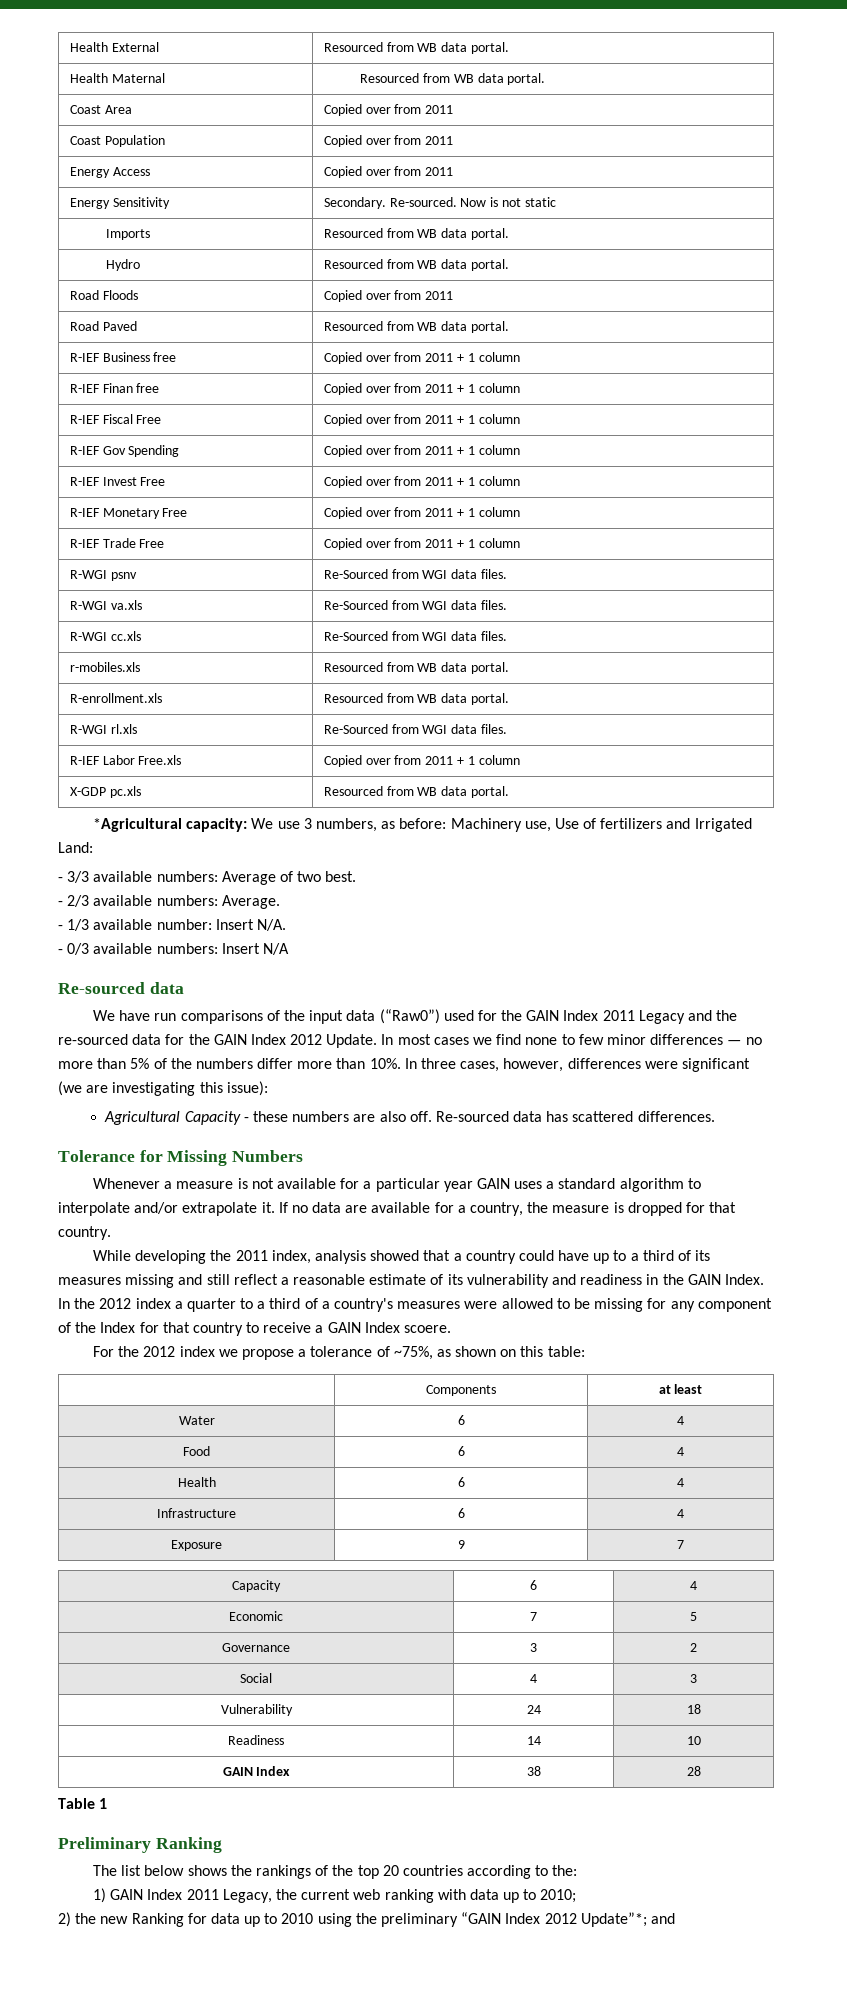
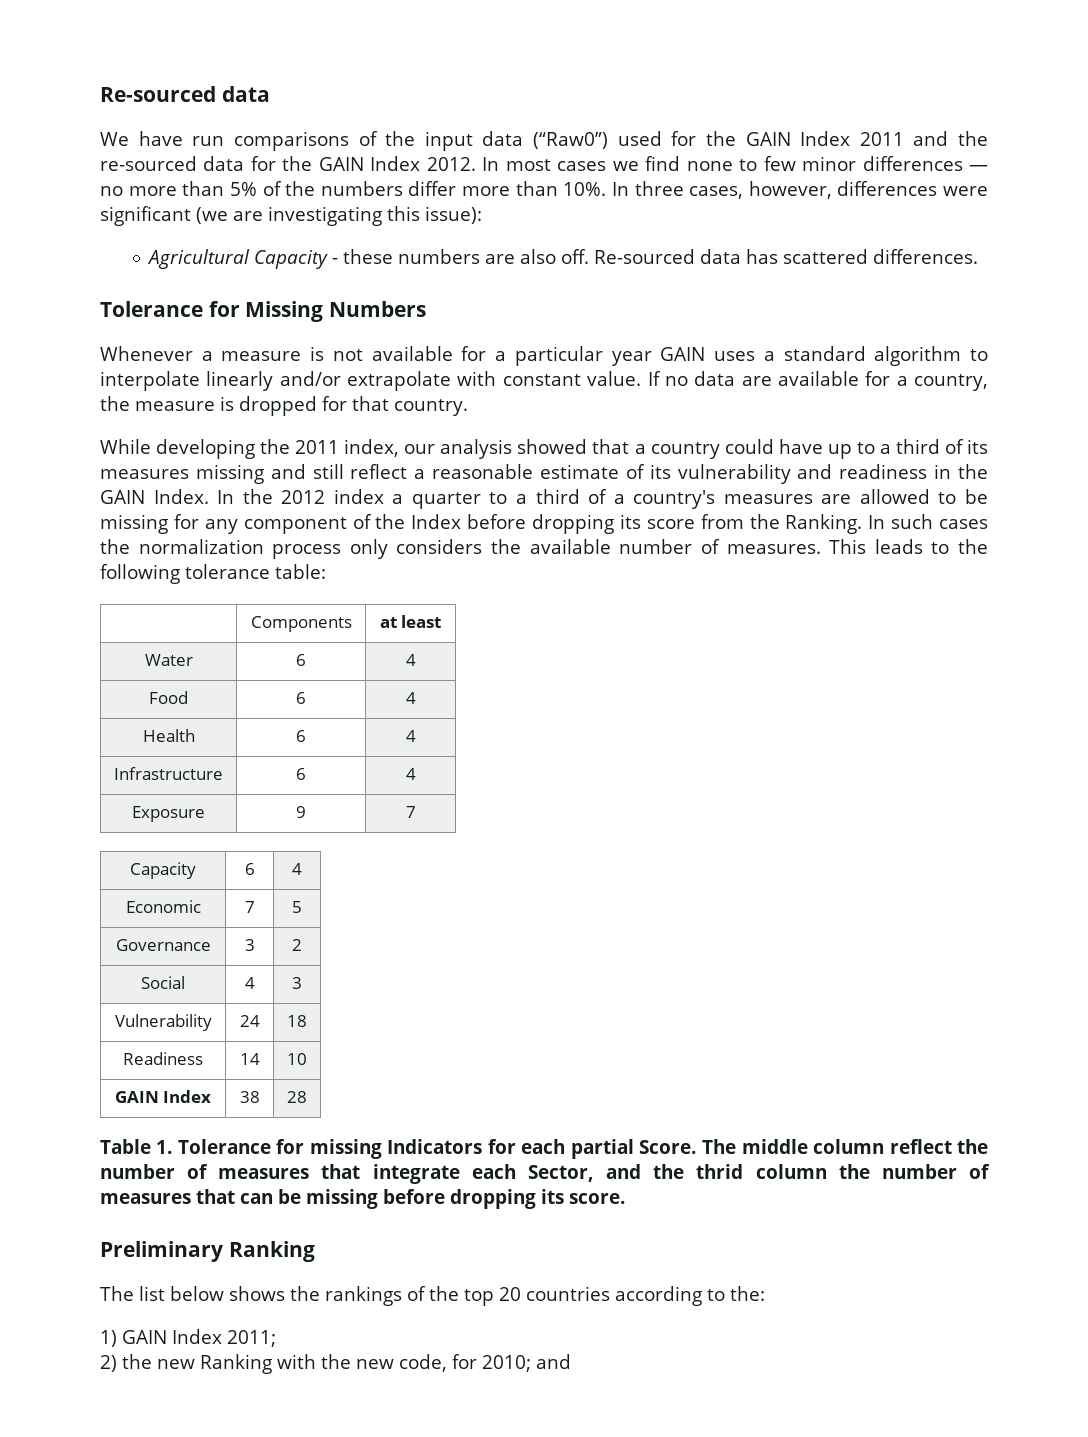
[69,42,159,52] [323,42,509,54] [69,73,165,83] [360,73,546,85] [69,105,132,114] [323,104,454,116] [69,135,165,147] [323,135,454,147] [69,167,150,178] [323,166,454,178] [69,197,170,209] [323,197,556,209] [106,229,151,240] [323,228,509,240] [106,259,141,271] [323,259,509,271] [69,290,138,300] [323,290,454,302] [69,321,137,331] [323,321,509,333] [69,352,177,362] [323,352,520,364] [69,383,160,393] [323,383,520,395] [69,414,162,424] [323,414,520,426] [69,445,180,457] [323,445,520,457] [69,477,166,486] [323,476,520,488] [69,508,188,519] [323,507,520,519] [69,538,165,548] [323,538,520,550] [69,570,137,581] [323,569,507,579] [69,600,142,610] [323,600,507,610] [69,631,141,641] [323,631,507,641] [69,662,140,672] [323,662,509,674] [69,693,162,703] [323,693,509,705] [69,724,137,734] [323,724,507,734] [69,755,182,765] [323,755,520,767] [69,786,141,798] [323,786,509,798] [93,818,752,832] [58,842,93,853] [58,871,357,885] [58,895,280,909] [58,919,286,931] [58,943,289,955] Health External | Resourced from WB data portal. // Health Maternal | Resourced from WB data portal. // Coast Area | Copied over from 2011 // Coast Population | Copied over from 2011 // Energy Access | Copied over from 2011 // Energy Sensitivity | Secondary. Re-sourced. Now is not static // Imports | Resourced from WB data portal. // Hydro | Resourced from WB data portal. // Road Floods | Copied over from 2011 // Road Paved | Resourced from WB data portal. // R-IEF Business free | Copied over from 2011 + 1 column // R-IEF Finan free | Copied over from 2011 + 1 column // R-IEF Fiscal Free | Copied over from 2011 + 1 column // R-IEF Gov Spending | Copied over from 2011 + 1 column // R-IEF Invest Free | Copied over from 2011 + 1 column // R-IEF Monetary Free | Copied over from 2011 + 1 column // R-IEF Trade Free | Copied over from 2011 + 1 column // R-WGI psnv | Re-Sourced from WGI data files. // R-WGI va.xls | Re-Sourced from WGI data files. // R-WGI cc.xls | Re-Sourced from WGI data files. // r-mobiles.xls | Resourced from WB data portal. // R-enrollment.xls | Resourced from WB data portal. // R-WGI rl.xls | Re-Sourced from WGI data files. // R-IEF Labor Free.xls | Copied over from 2011 + 1 column // X-GDP pc.xls | Resourced from WB data portal. // *Agricultural capacity: We use 3 numbers, as before: Machinery use, Use of fertilizers and Irrigated Land: // - 3/3 available numbers: Average of two best. // - 2/3 available numbers: Average. // - 1/3 available number: Insert N/A. // - 0/3 available numbers: Insert N/A // -> (100, 94) none
[638,1010,685,1024] Legacy -> (904, 139) none
[290,1034,378,1048] 2012 Update. -> [426,157,476,171] 2012.
(130, 1209) none -> [206,371,274,391] linearly
[261,1202,275,1213] it. -> [457,371,642,386] with constant value.
(311, 1257) none -> [404,444,436,454] our
[464,1301,498,1309] were -> [821,494,852,504] are
[139,1322,452,1336] [93,1346,544,1360] for that country to receive a GAIN Index scoere. // For the 2012 index we propose a tolerance of ~75%, as shown on this -> [467,514,988,534] [100,539,989,559] [100,564,270,584] before dropping its score from the Ranking. In such cases the normalization process only considers the available number of measures. This leads to the following tolerance
[99,1798,108,1809] 1 -> [156,1139,988,1159] [100,1164,991,1184] [100,1189,625,1209] 1. Tolerance for missing Indicators for each partial Score. The middle column reflect the number of measures that integrate each Sector, and the thrid column the number of measures that can be missing before dropping its score.
[186,1889,577,1903] [58,1912,647,1927] 2011 Legacy, the current web ranking with data up to 2010; // 2) the new Ranking for data up to 2010 using the preliminary “GAIN Index 2012 Update”*; -> [227,1330,276,1347] [100,1354,531,1374] 2011; // 2) the new Ranking with the new code, for 2010;

